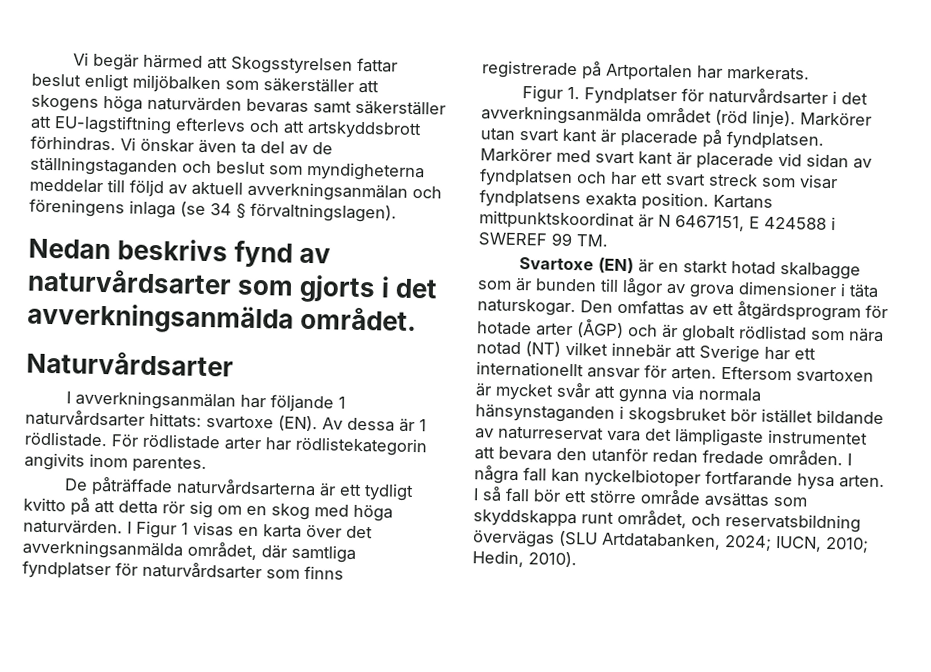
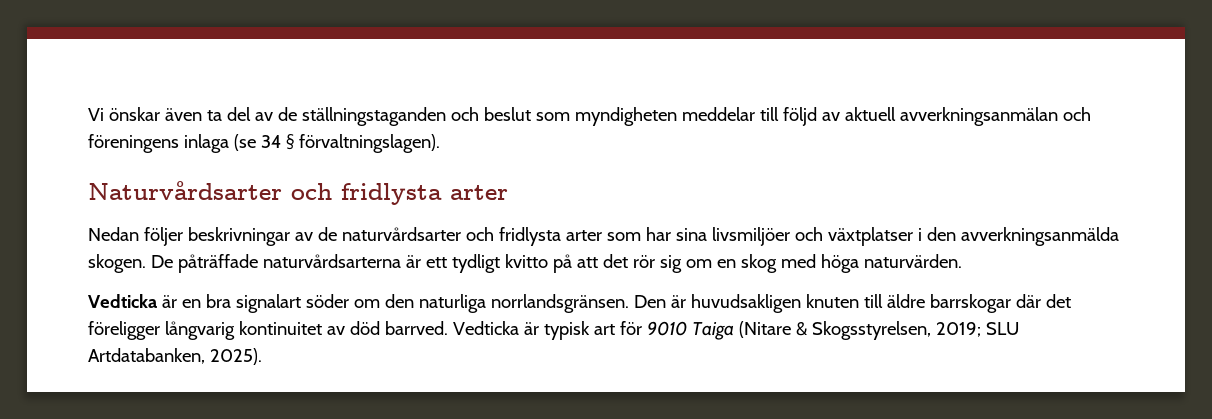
[72,52,398,75] [31,73,379,94] [31,94,446,116] [30,115,422,140] [30,135,136,152] Vi begär härmed att Skogsstyrelsen fattar beslut enligt miljöbalken som säkerställer att skogens höga naturvärden bevaras samt säkerställer att EU-lagstiftning efterlevs och att artskyddsbrott förhindras. Vi -> [88,108,104,121] Vi
[306,161,425,182] myndigheterna -> [574,107,677,126] myndigheten
[28,238,332,268] [27,268,439,304] [27,302,418,335] [26,350,234,377] [65,390,346,413] [25,409,427,433] [24,431,428,457] [24,452,207,474] Nedan beskrivs fynd av naturvårdsarter som gjorts i det avverkningsanmälda området. // Naturvårdsarter // I avverkningsanmälan har följande 1 naturvårdsarter hittats: svartoxe (EN). Av dessa är 1 rödlistade. För rödlistade arter har rödlistekategorin angivits inom parentes. // -> [88,181,508,205] [88,227,1119,246] [88,254,146,273] Naturvårdsarter och fridlysta arter // Nedan följer beskrivningar av de naturvårdsarter och fridlysta arter som har sina livsmiljöer och växtplatser i den avverkningsanmälda skogen.
[118,500,158,515] detta -> [602,254,628,268] det
[127,520,373,539] [22,539,356,563] [22,560,344,580] [481,60,810,82] [521,85,868,106] [481,105,872,129] [480,127,824,150] [480,148,872,170] [479,168,838,190] [479,189,773,211] [479,210,836,232] [478,232,608,247] [518,257,861,280] [477,277,879,299] [477,298,888,322] [477,319,884,343] [476,341,816,363] [476,361,874,383] [475,382,762,403] [475,404,884,426] [475,425,868,447] [474,446,852,467] [474,465,885,491] [473,486,807,507] [473,509,861,533] [472,530,869,553] [472,550,577,568] I Figur 1 visas en karta över det avverkningsanmälda området, där samtliga fyndplatser för naturvårdsarter som finns registrerade på Artportalen har markerats. // Figur 1. Fyndplatser för naturvårdsarter i det avverkningsanmälda området (röd linje). Markörer utan svart kant är placerade på fyndplatsen. Markörer med svart kant är placerade vid sidan av fyndplatsen och har ett svart streck som visar fyndplatsens exakta position. Kartans mittpunktskoordinat är N 6467151, E 424588 i SWEREF 99 TM. // Svartoxe (EN) är en starkt hotad skalbagge som är bunden till lågor av grova dimensioner i täta naturskogar. Den omfattas av ett åtgärdsprogram för hotade arter (ÅGP) och är globalt rödlistad som nära notad (NT) vilket innebär att Sverige har ett internationellt ansvar för arten. Eftersom svartoxen är mycket svår att gynna via normala hänsynstaganden i skogsbruket bör istället bildande av naturreservat vara det lämpligaste instrumentet att bevara den utanför redan fredade områden. I några fall kan nyckelbiotoper fortfarande hysa arten. I så fall bör ett större område avsättas som skyddskappa runt området, och reservatsbildning övervägas (SLU Artdatabanken, 2024; IUCN, 2010; Hedin, 2010). -> [88,294,1071,313] [88,321,1019,340] [88,348,262,365] // Vedticka är en bra signalart söder om den naturliga norrlandsgränsen. Den är huvudsakligen knuten till äldre barrskogar där det föreligger långvarig kontinuitet av död barrved. Vedticka är typisk art för 9010 Taiga (Nitare & Skogsstyrelsen, 2019; SLU Artdatabanken, 2025).

